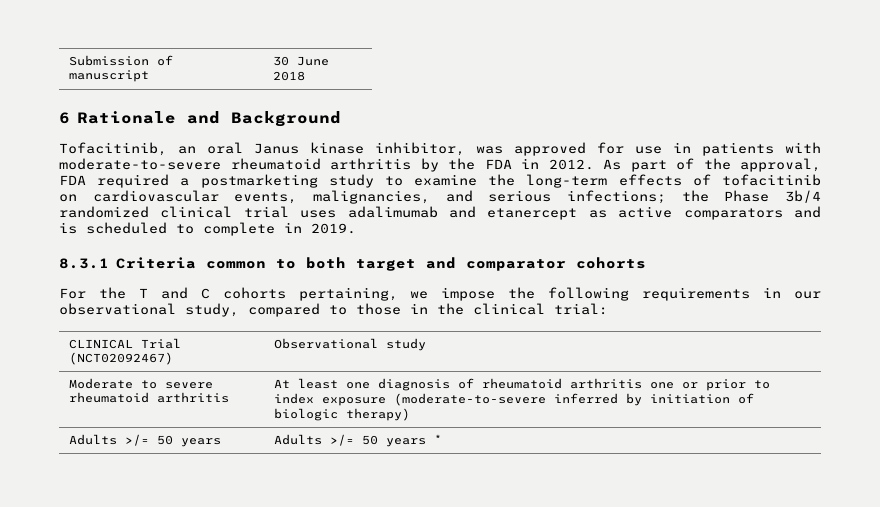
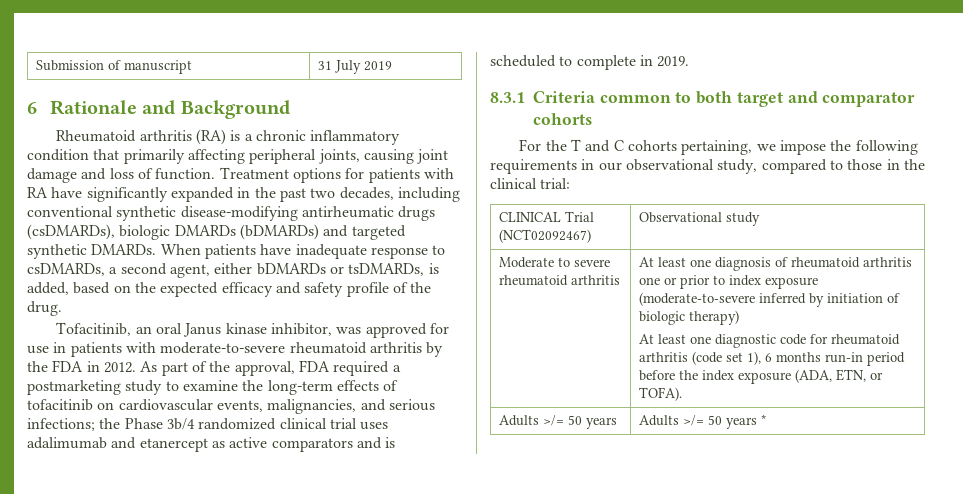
[272,56,329,66] [272,71,305,81] 30 June 2018 -> [318,60,393,74] 31 July 2019
(341, 119) none -> [56,129,401,145] [27,149,449,164] [27,167,454,183] [27,187,460,202] [27,206,436,221] [27,224,406,240] [27,244,446,259] [27,263,439,278] [27,282,432,297] [27,301,62,316] // Rheumatoid arthritis (RA) is a chronic inflammatory condition that primarily affecting peripheral joints, causing joint damage and loss of function. Treatment options for patients with RA have significantly expanded in the past two decades, including conventional synthetic disease-modifying antirheumatic drugs (csDMARDs), biologic DMARDs (bDMARDs) and targeted synthetic DMARDs. When patients have inadequate response to csDMARDs, a second agent, either bDMARDs or tsDMARDs, is added, based on the expected efficacy and safety profile of the drug.
(410, 414) none -> [639,334,901,348] [639,351,906,366] [639,369,884,384] [639,387,683,401] // At least one diagnostic code for rheumatoid arthritis (code set 1), 6 months run-in period before the index exposure (ADA, ETN, or TOFA).

